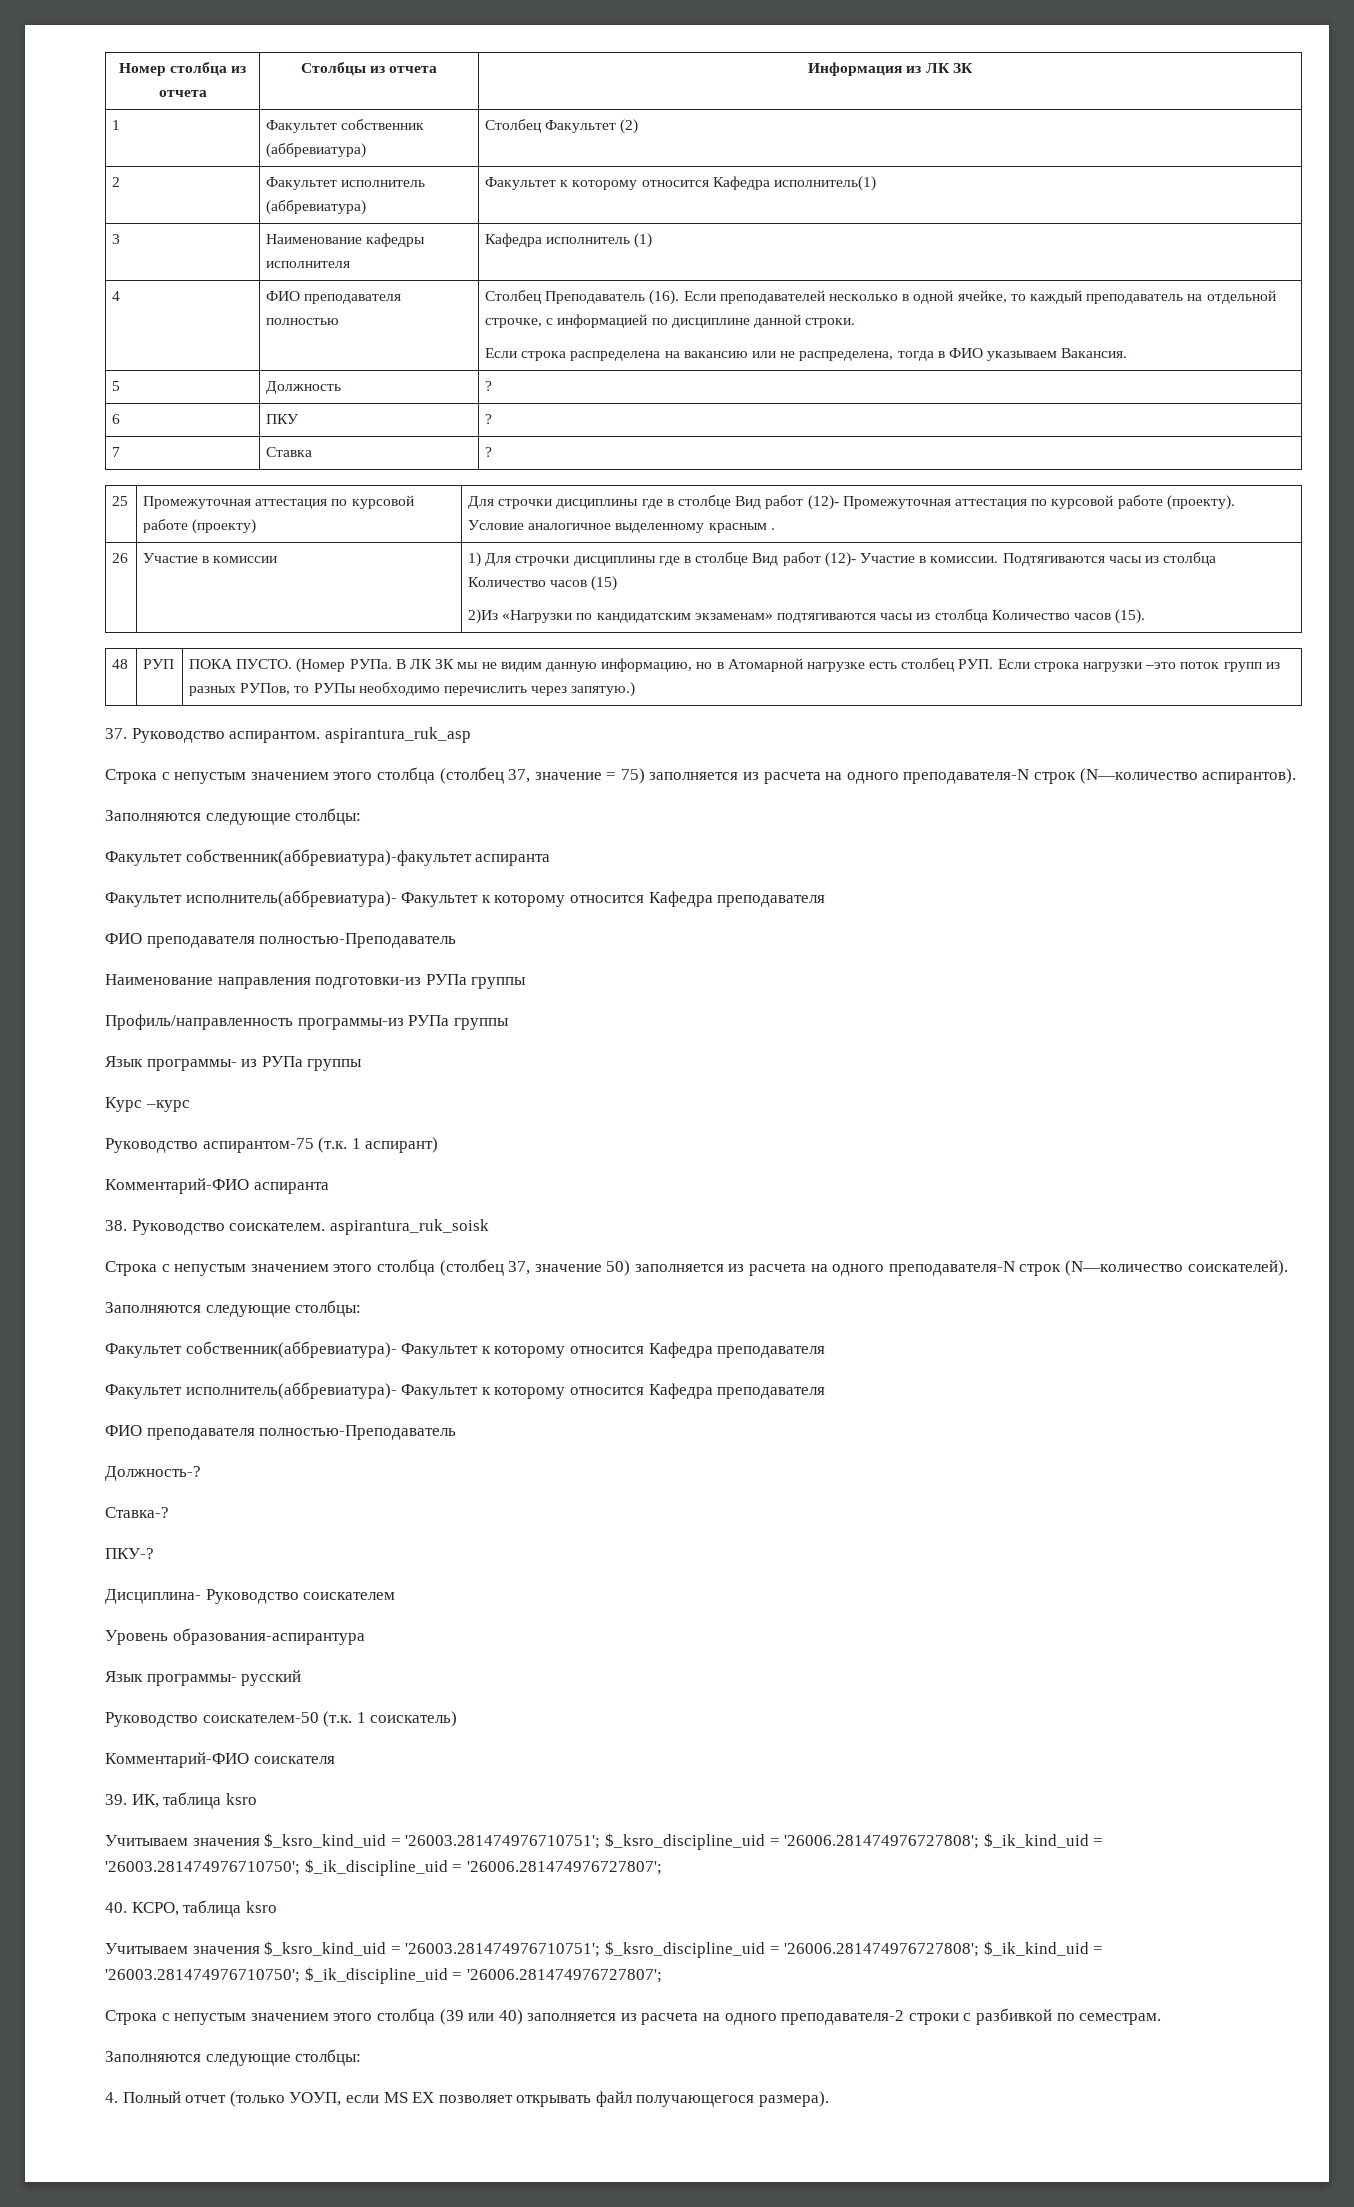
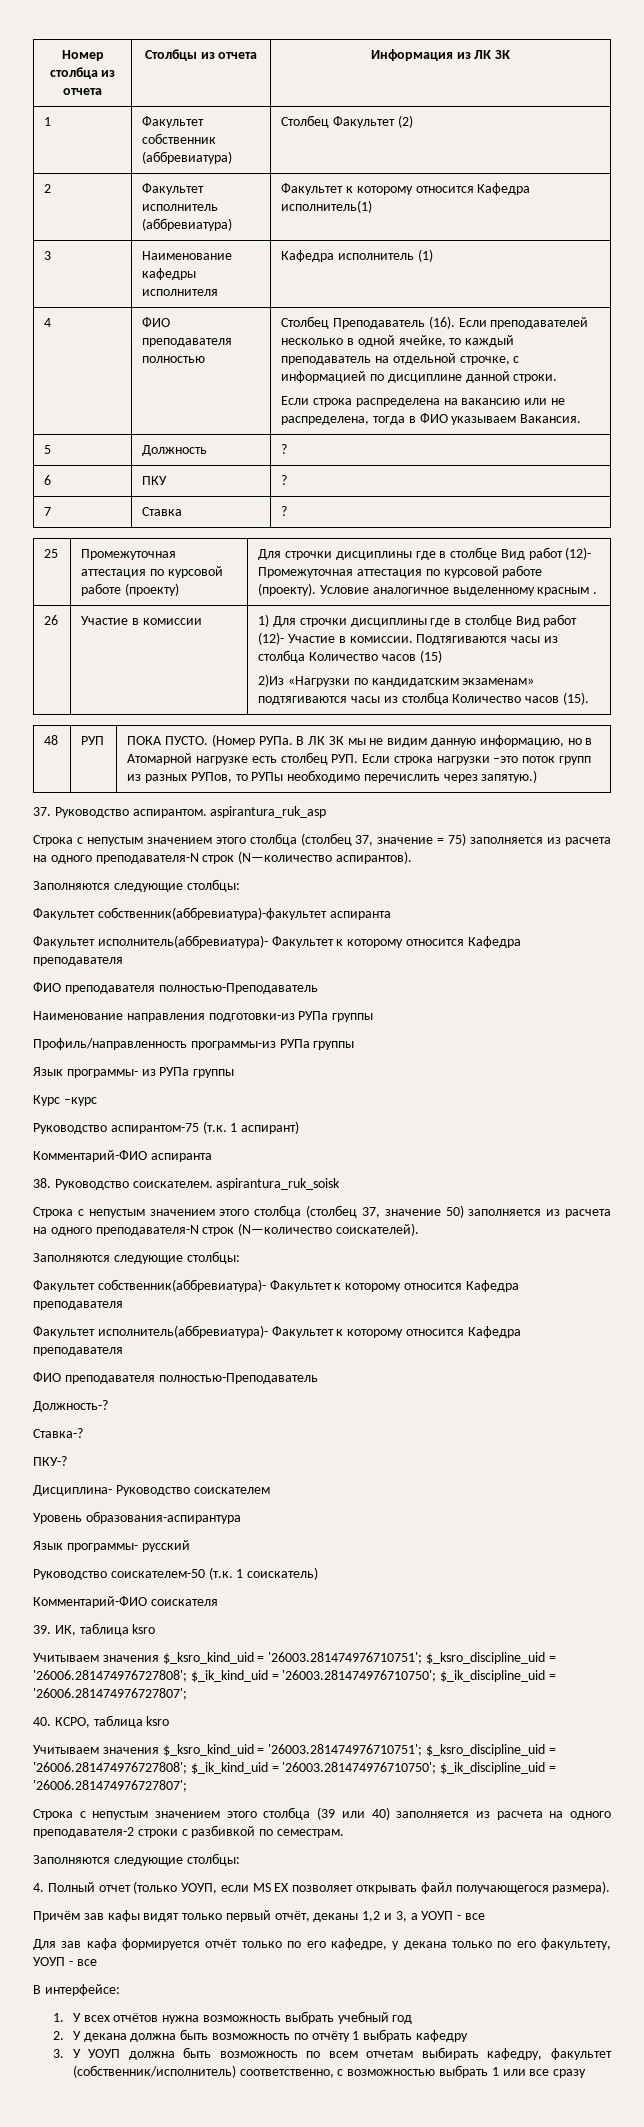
(830, 2099) none -> [33,1910,485,1922] [33,1938,611,1950] [33,1957,97,1966] [33,1984,120,1996] [52,2011,413,2024] [52,2029,468,2042] [52,2047,613,2060] [72,2065,587,2078] // Причём зав кафы видят только первый отчёт, деканы 1,2 и 3, а УОУП - все // Для зав кафа формируется отчёт только по его кафедре, у декана только по его факультету, УОУП - все // В интерфейсе: // 1. У всех отчётов нужна возможность выбрать учебный год // 2. У декана должна быть возможность по отчёту 1 выбрать кафедру // 3. У УОУП должна быть возможность по всем отчетам выбирать кафедру, факультет (собственник/исполнитель) соответственно, с возможностью выбрать 1 или все сразу

